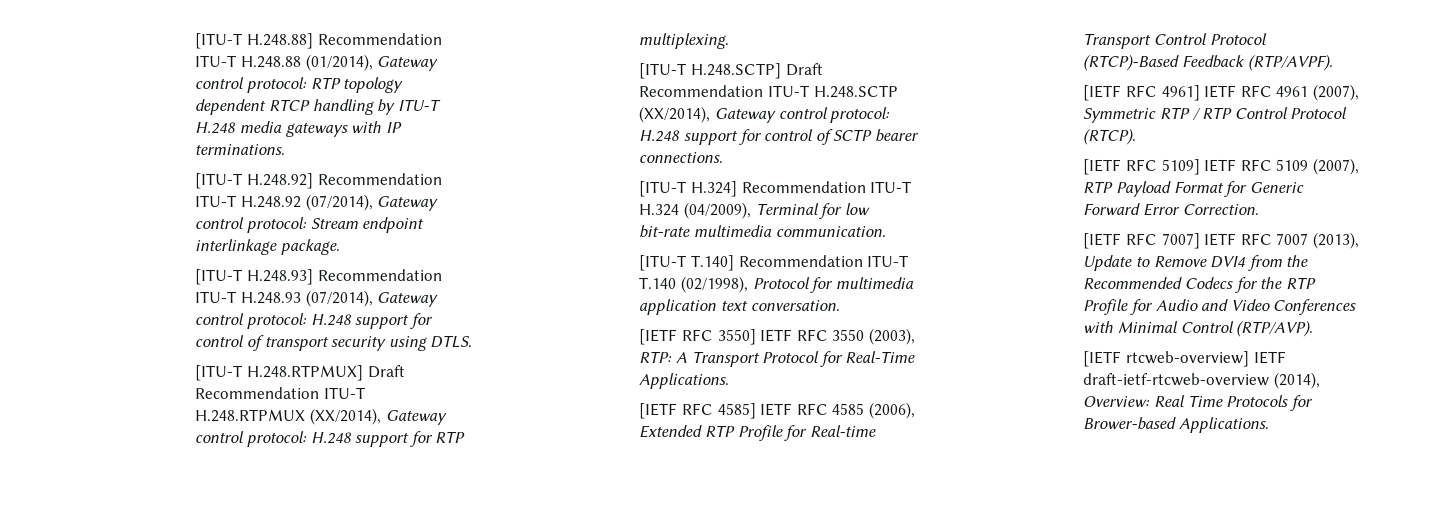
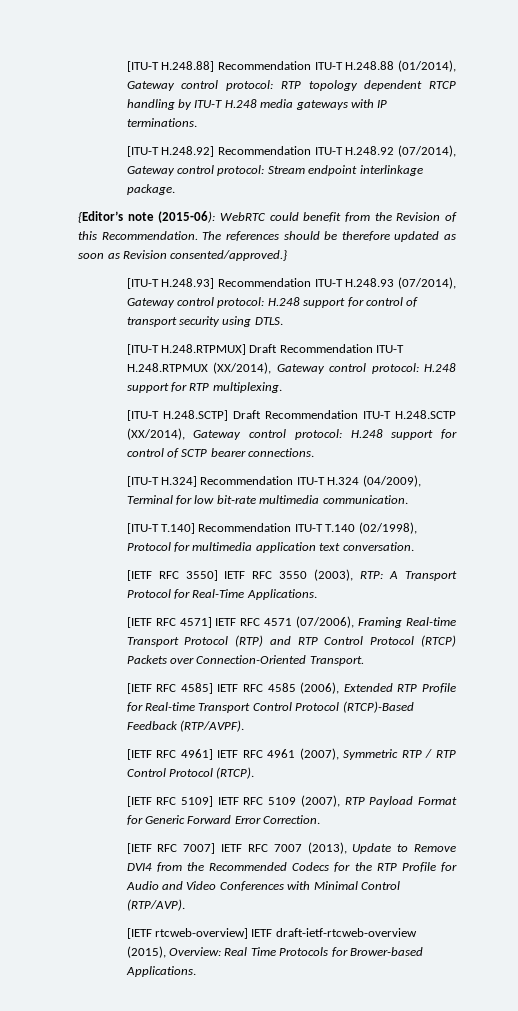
(340, 247) none -> [78,211,458,223] [78,231,457,242] [78,250,288,261] // {Editor’s note (2015-06): WebRTC could benefit from the Revision of this Recommendation. The references should be therefore updated as soon as Revision consented/approved.}
(730, 381) none -> [126,616,456,628] [126,635,457,647] [126,655,364,666] // [IETF RFC 4571] IETF RFC 4571 (07/2006), Framing Real-time Transport Protocol (RTP) and RTP Control Protocol (RTCP) Packets over Connection-Oriented Transport.
[1273,372,1320,389] (2014), -> [126,946,166,958] (2015),

